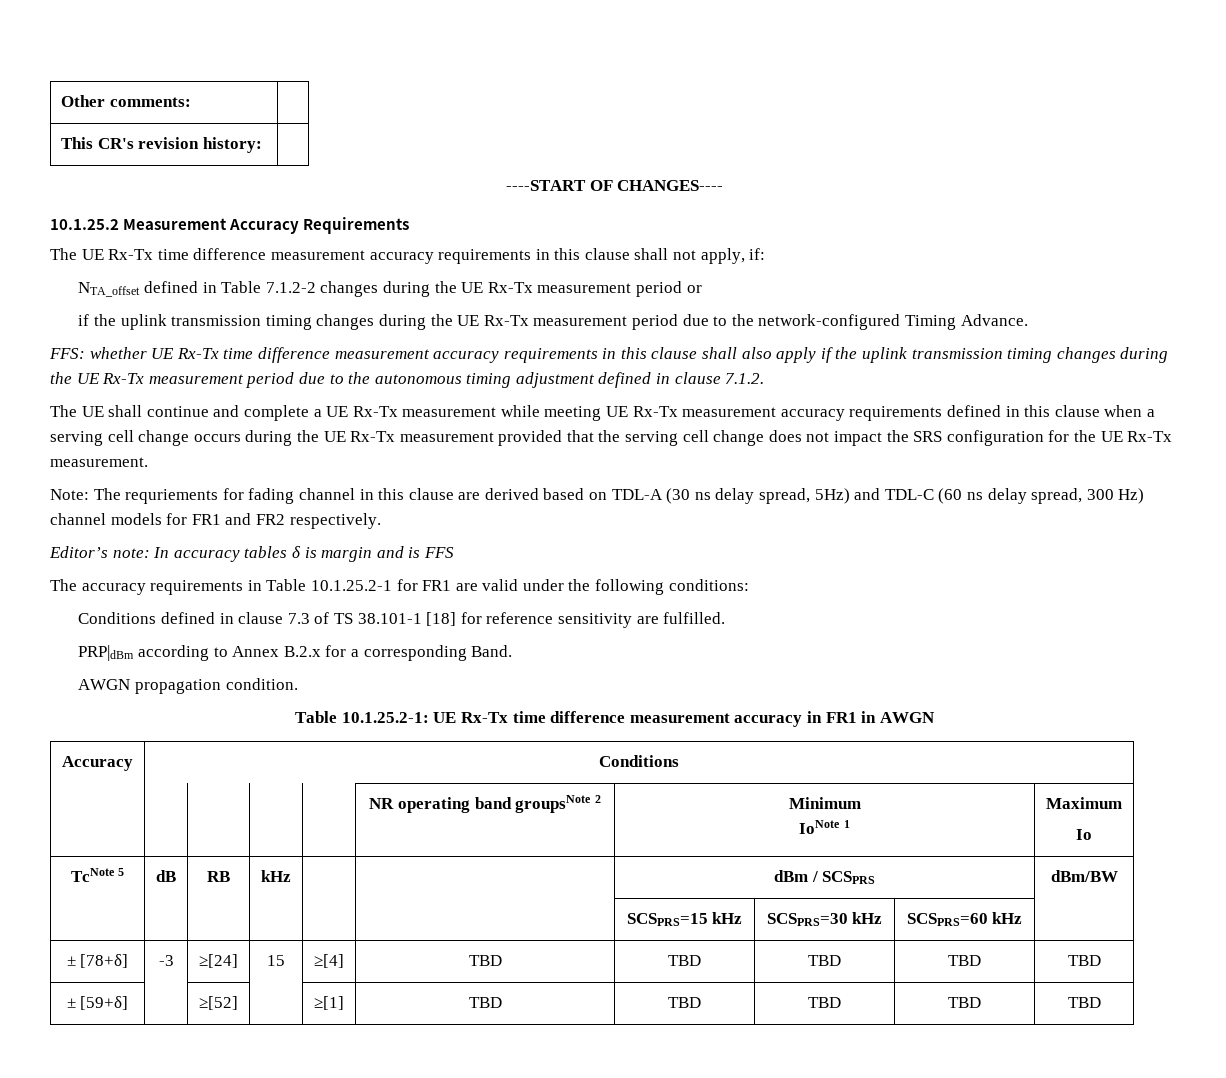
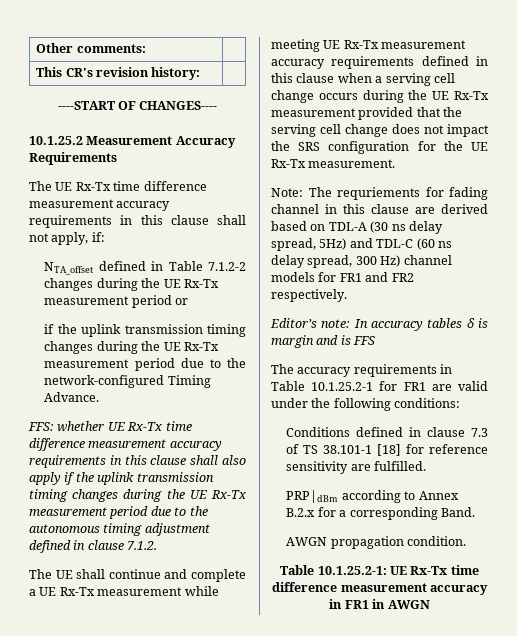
[62,756,133,771] [599,755,680,767] [369,795,601,813] [788,797,861,809] [799,820,850,834] [1046,797,1122,809] [1076,829,1092,840] [70,868,125,882] [156,870,176,882] [207,871,230,882] [261,870,291,882] [773,870,876,884] [1050,870,1118,882] [626,912,743,926] [766,912,883,926] [906,912,1023,926] [66,954,129,968] [158,955,174,966] [199,954,238,968] [267,955,285,966] [314,954,344,968] [468,955,502,966] [668,955,701,966] [808,955,841,966] [948,955,981,966] [1067,955,1101,966] [66,996,129,1010] [199,996,238,1010] [314,996,344,1010] [468,997,502,1008] [668,997,701,1008] [808,997,841,1008] [948,997,981,1008] [1067,997,1101,1008] // Accuracy | Conditions // | | | | | NR operating band groupsNote 2 | Minimum // IoNote 1 | Maximum // Io // TcNote 5 | dB | RB | kHz | | | dBm / SCSPRS | dBm/BW // | | | | | | SCSPRS=15 kHz | SCSPRS=30 kHz | SCSPRS=60 kHz | // ± [78+δ] | -3 | ≥[24] | 15 | ≥[4] | TBD | TBD | TBD | TBD | TBD // ± [59+δ] | | ≥[52] | | ≥[1] | TBD | TBD | TBD | TBD | TBD -> (430, 604) none

